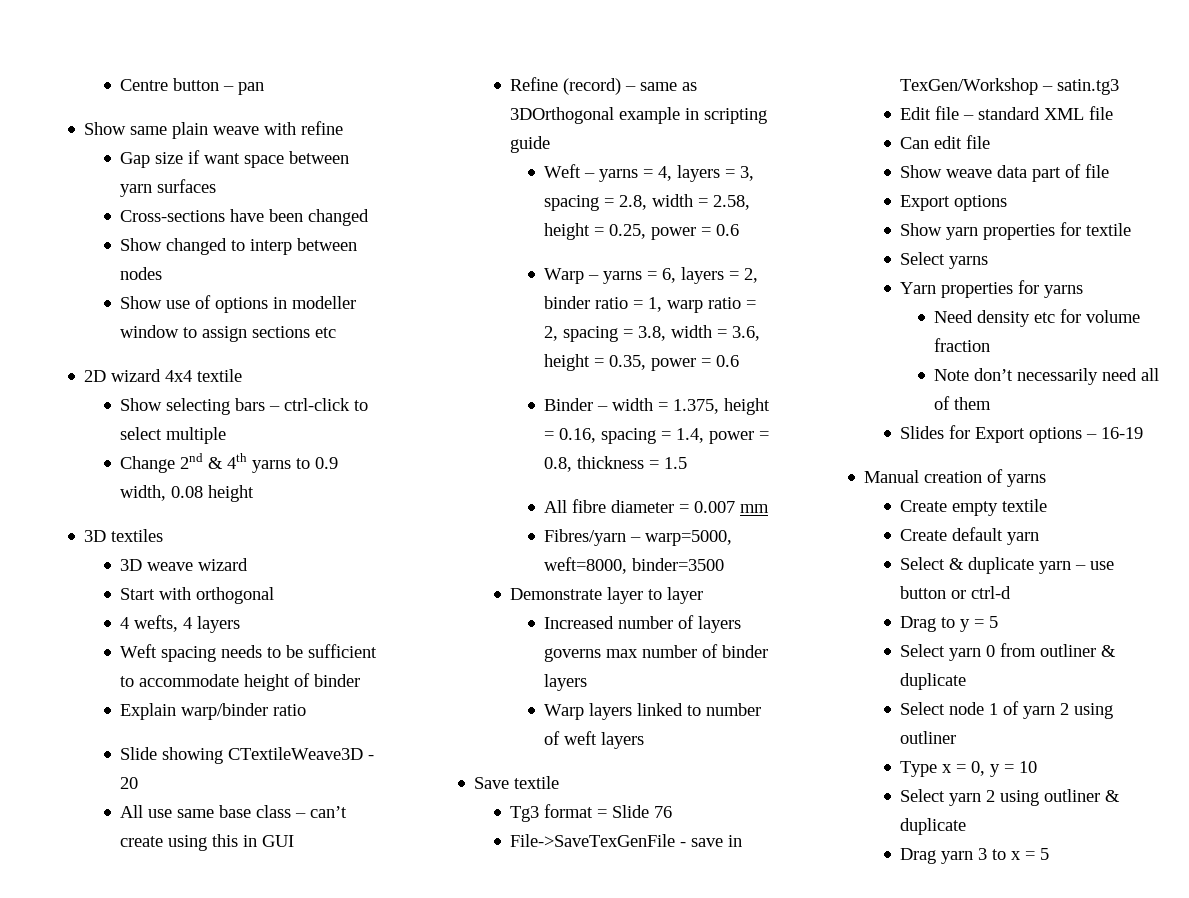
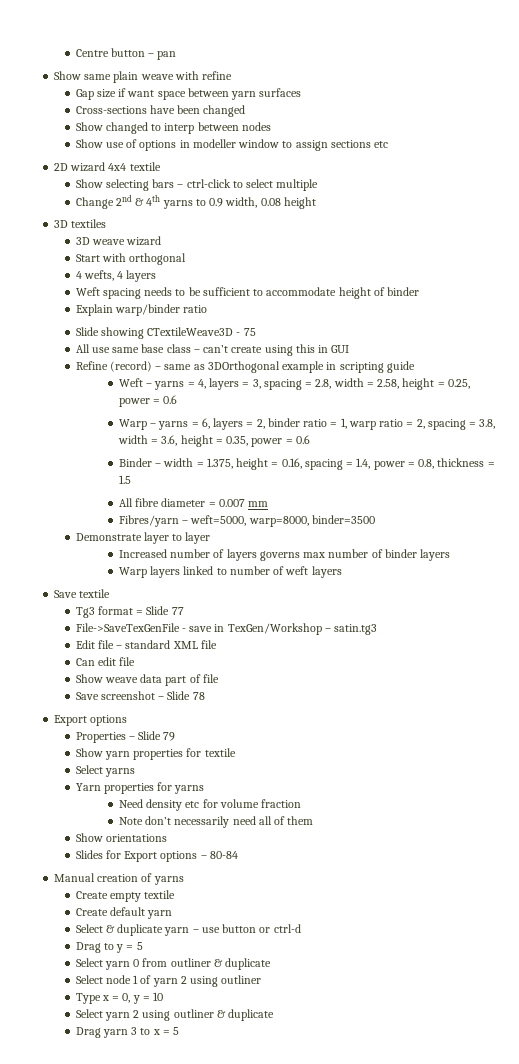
[120,777,139,789] 20 -> [243,328,256,336] 75
[645,530,733,546] [544,557,628,574] warp=5000, weft=8000, -> [190,515,309,527] weft=5000, warp=8000,
[654,806,673,818] 76 -> [171,607,184,615] 77
[900,195,1008,211] Export options -> [75,691,205,700] [53,715,128,726] [75,731,176,743] Save screenshot – Slide 78 // Export options // Properties – Slide 79
(992, 403) none -> [75,833,167,842] // Show orientations
[1101,427,1144,439] 16-19 -> [209,851,238,859] 80-84

